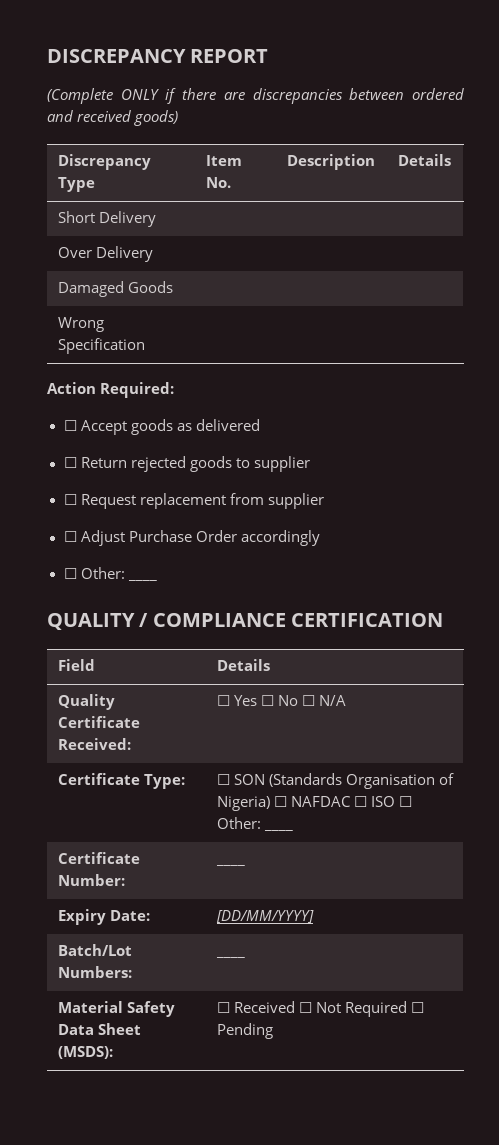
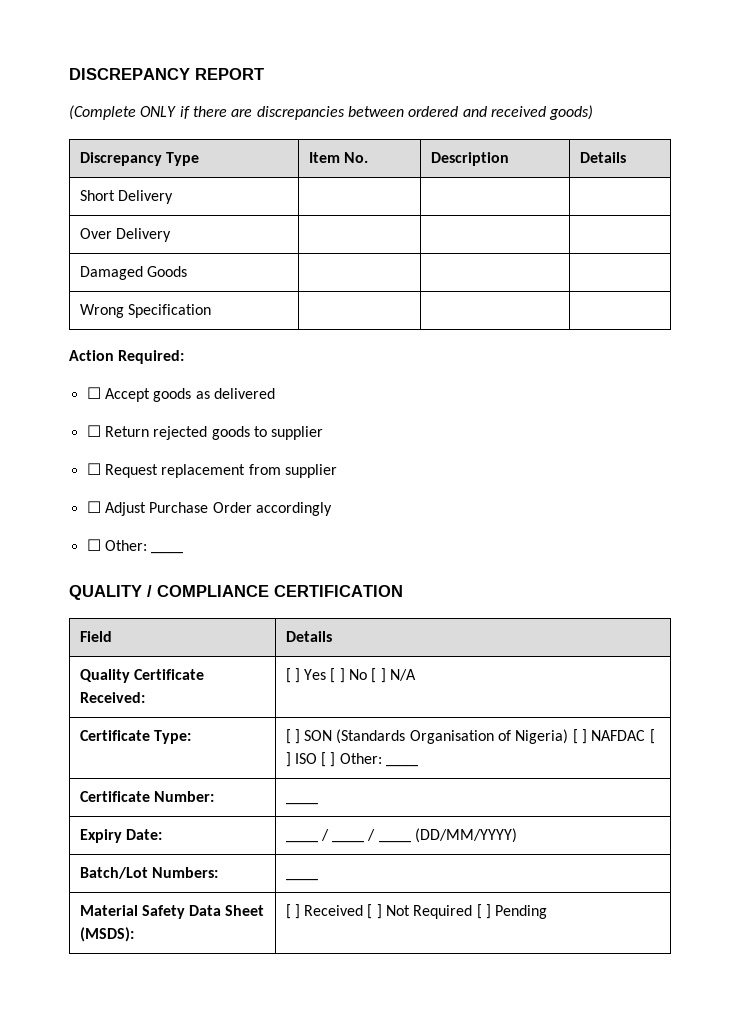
[216,695,316,706] ☐ Yes ☐ No ☐ -> [285,668,386,683] [ ] Yes [ ] No [ ]
[216,774,230,785] ☐ -> [285,729,300,744] [ ]
[273,796,413,807] ☐ NAFDAC ☐ ISO ☐ -> [572,729,655,744] [285,752,336,767] [ ] NAFDAC [ ] ISO [ ]
[215,910,314,923] [DD/MM/YYYY] -> [285,828,518,843] ____ / ____ / ____ (DD/MM/YYYY)
[216,1001,425,1017] ☐ Received ☐ Not Required ☐ -> [285,904,492,919] [ ] Received [ ] Not Required [ ]

